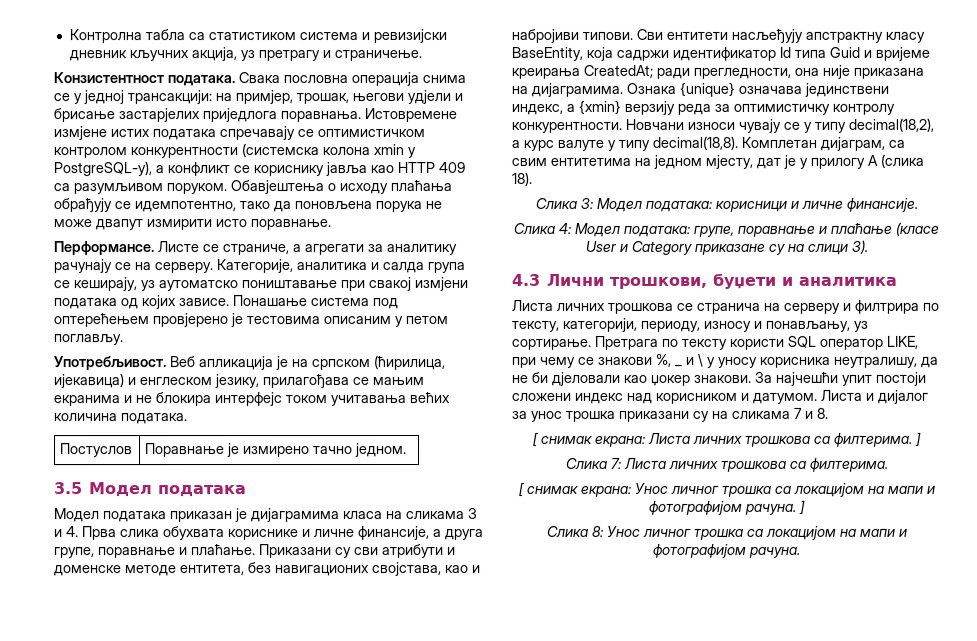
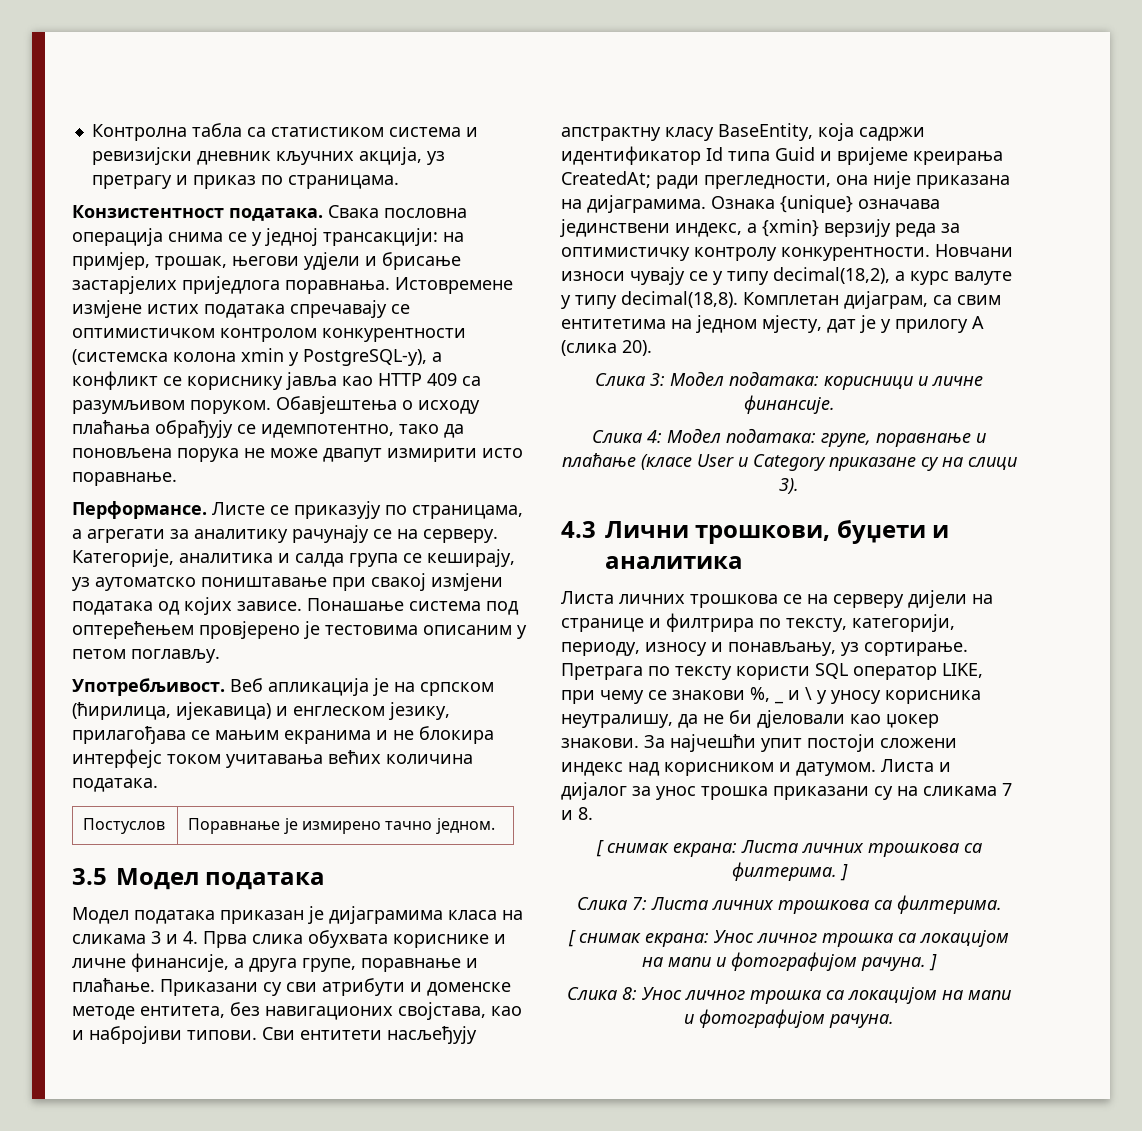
[333,50,422,62] страничење. -> [192,175,399,189] приказ по страницама.
[222,244,289,256] страниче, -> [294,501,523,519] приказују по страницама,
[511,171,532,186] 18). -> [622,340,652,356] 20).
[696,302,760,314] странича -> (802, 599) none
(840, 308) none -> [908,590,993,608] [561,618,644,632] дијели на странице

